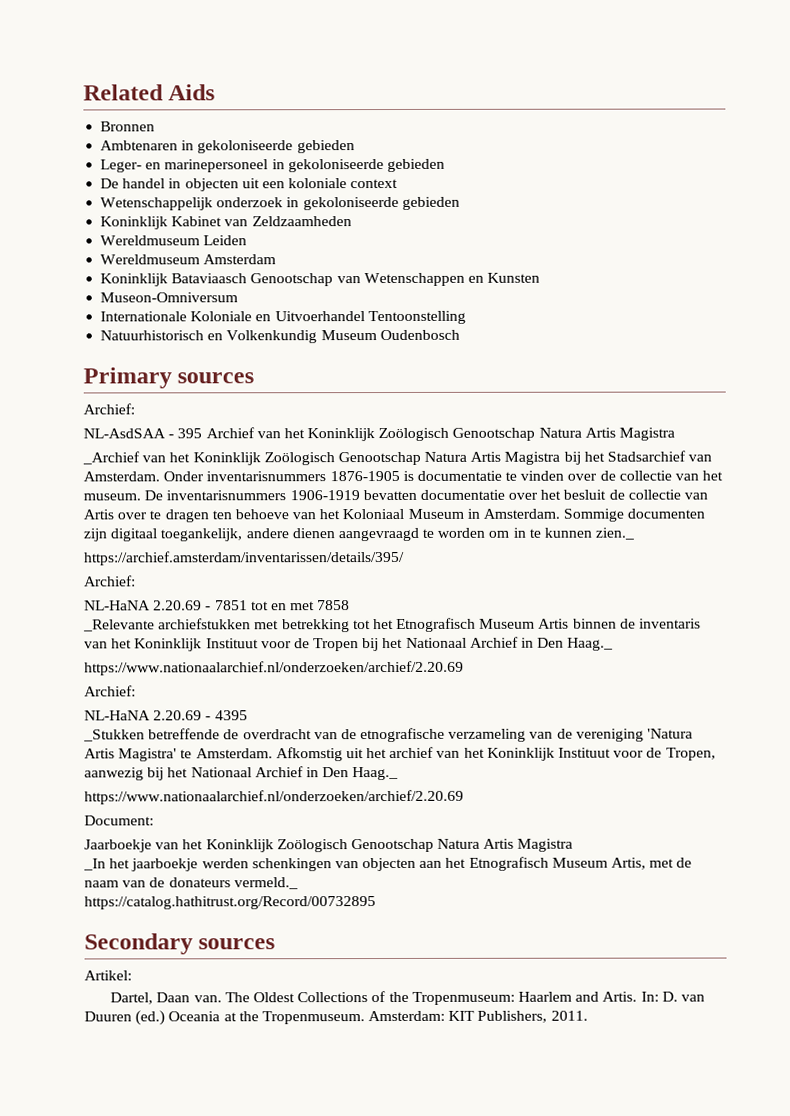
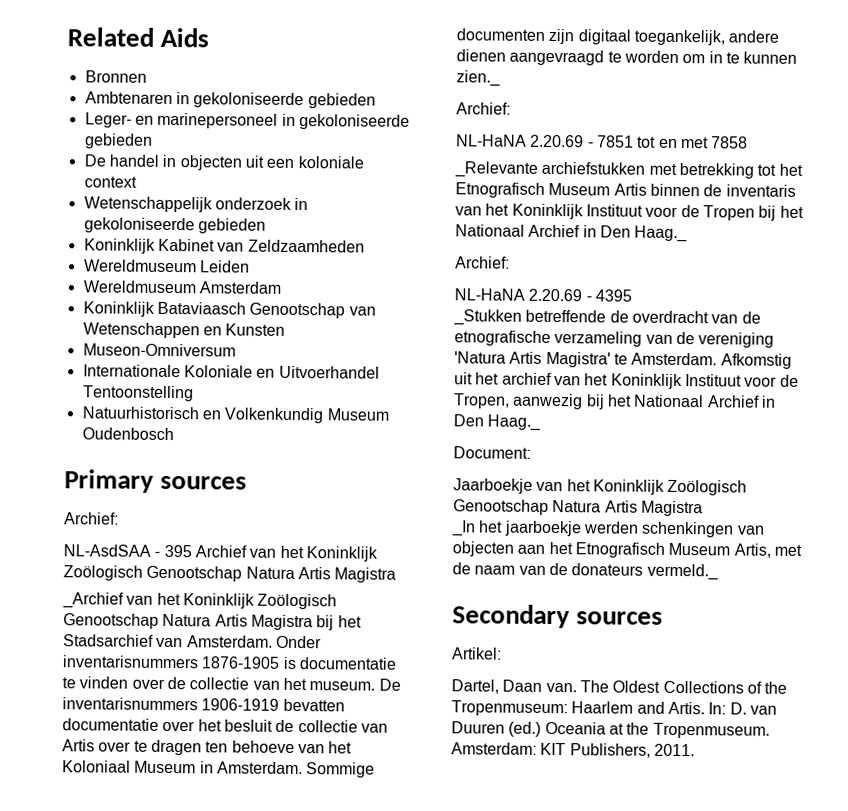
[83,550,405,566] // https://archief.amsterdam/inventarissen/details/395/ -> (501, 78) none
[84,660,464,676] // https://www.nationaalarchief.nl/onderzoeken/archief/2.20.69 -> (689, 234) none
[84,789,464,805] // https://www.nationaalarchief.nl/onderzoeken/archief/2.20.69 -> (542, 422) none
[84,896,376,910] // https://catalog.hathitrust.org/Record/00732895 -> (719, 572) none

